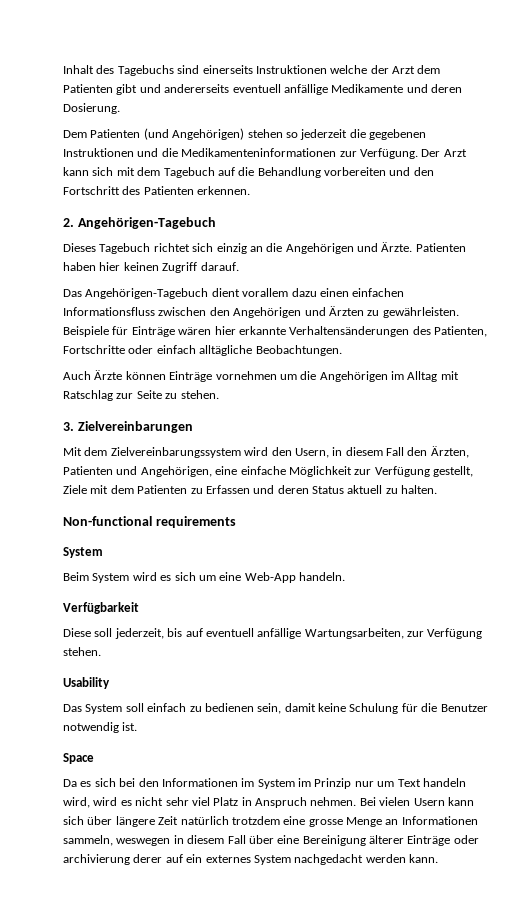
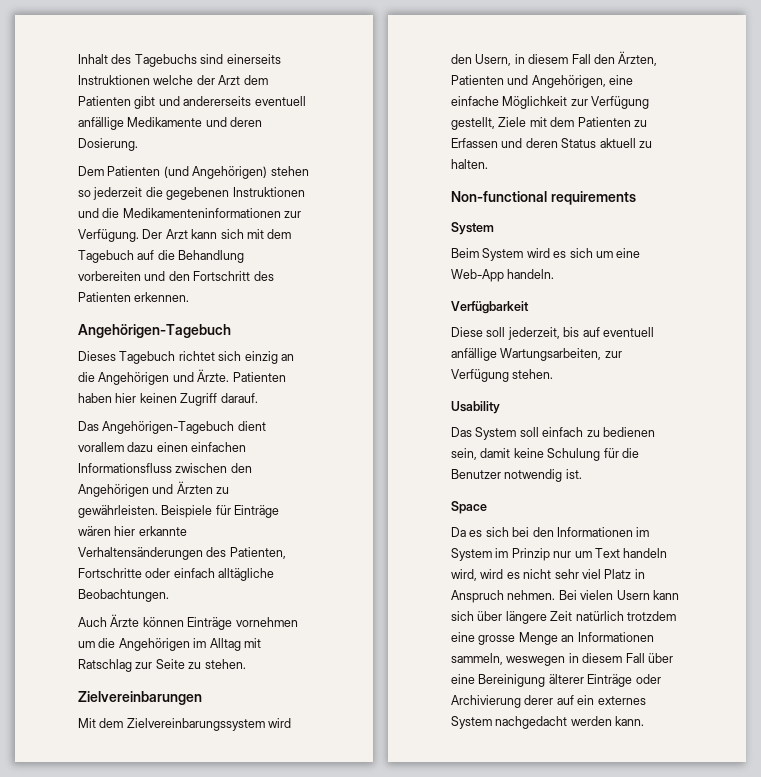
[63,218,74,227] 2. -> (190, 297) none
[63,422,74,431] 3. -> (246, 664) none
[63,854,130,865] archivierung -> [451,695,521,708] Archivierung

